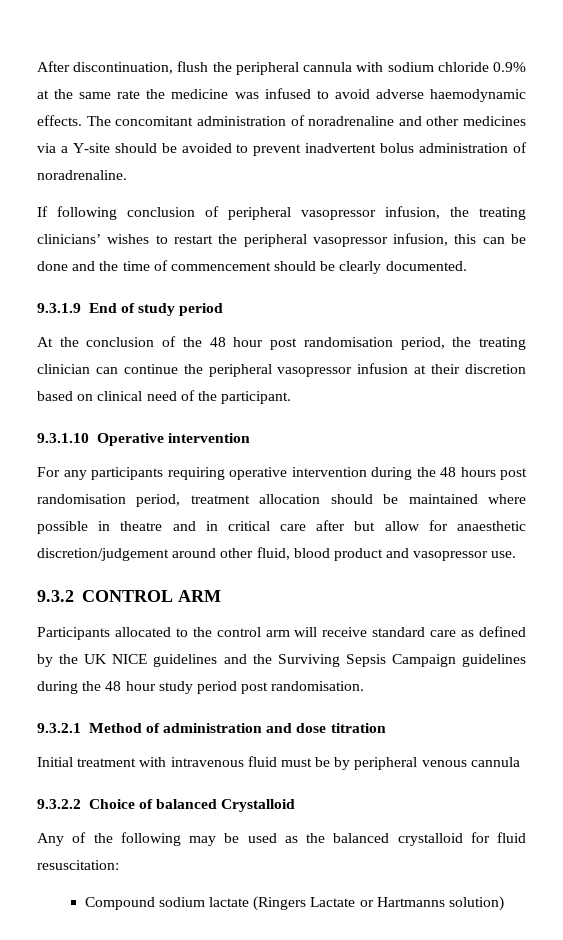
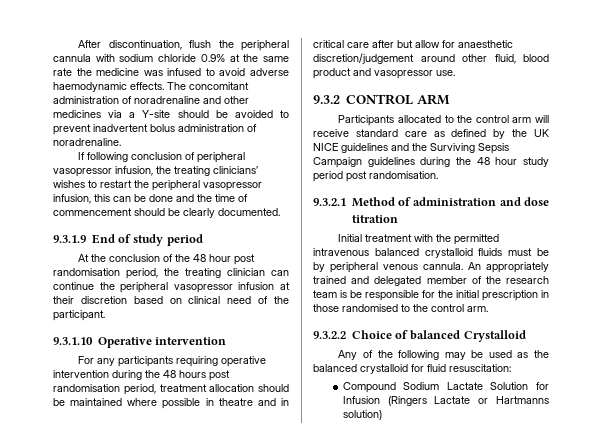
[170,756,277,767] intravenous fluid -> [436,234,500,245] [313,248,503,258] the permitted intravenous balanced crystalloid fluids
[470,757,520,767] cannula -> [423,262,549,273] [313,276,549,286] [313,290,549,301] [313,304,488,312] cannula. An appropriately trained and delegated member of the research team is be responsible for the initial prescription in those randomised to the control arm.
[158,897,249,907] sodium lactate -> [403,382,549,390] [342,396,380,404] Sodium Lactate Solution for Infusion

